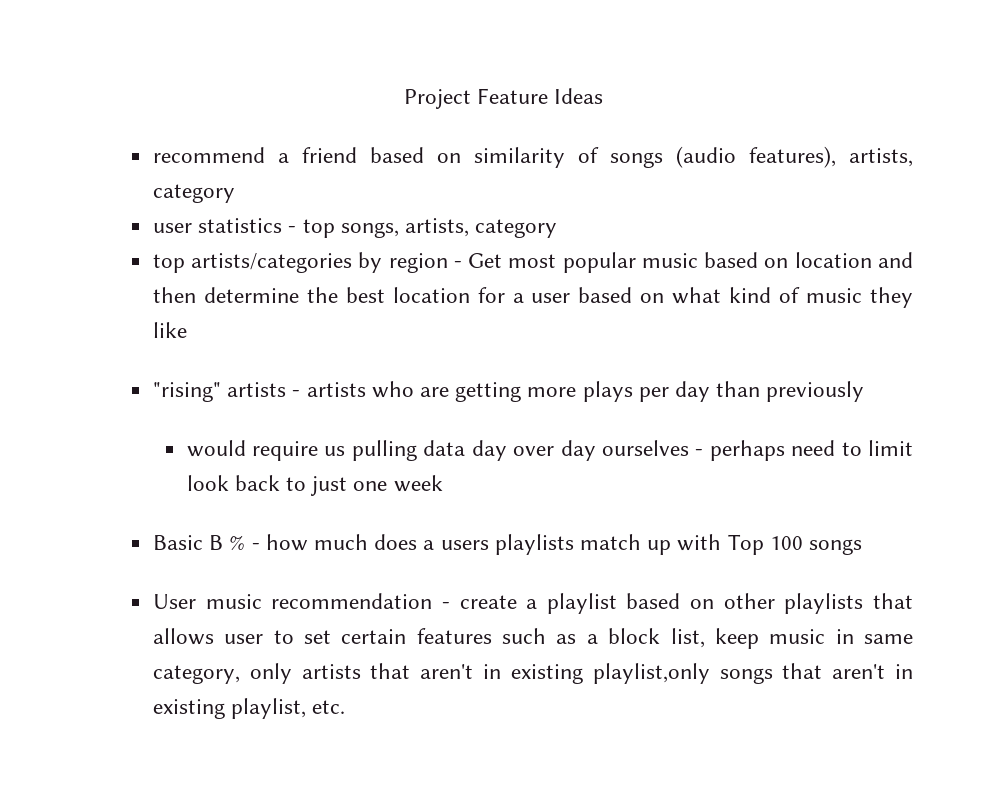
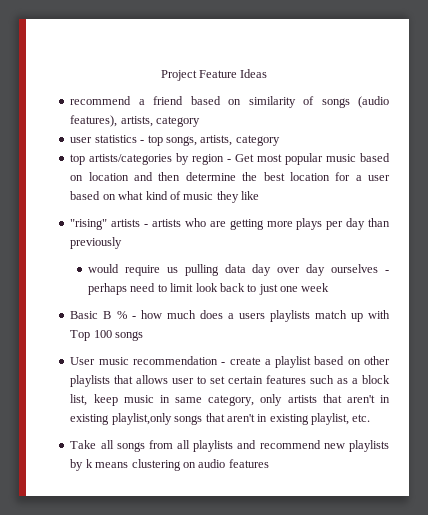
(346, 707) none -> [70,440,390,452] [70,459,269,471] // Take all songs from all playlists and recommend new playlists by k means clustering on audio features

